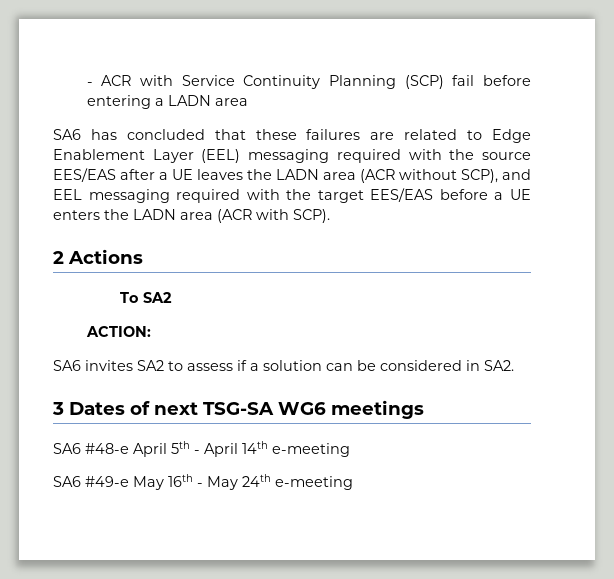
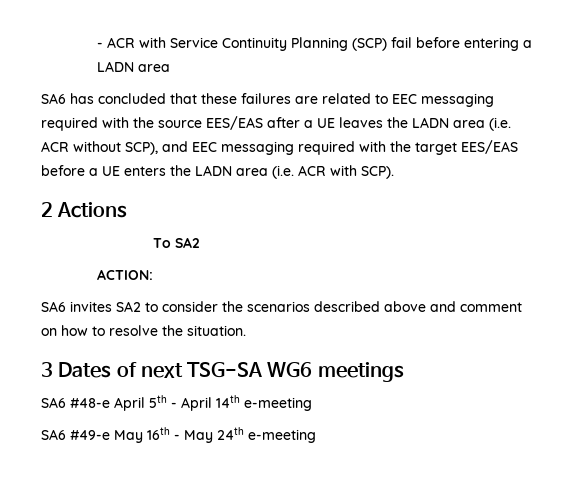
[492,129,532,143] [53,149,241,163] Edge Enablement Layer (EEL) -> [392,94,417,104] EEC
[360,169,395,183] (ACR -> [489,117,511,131] [41,141,69,152] (i.e. ACR
[53,189,82,200] EEL -> [192,142,217,152] EEC
[217,209,252,223] (ACR -> [272,165,326,179] (i.e. ACR
[187,360,514,371] assess if a solution can be considered in SA2. -> [162,301,522,312] [41,325,246,336] consider the scenarios described above and comment on how to resolve the situation.

